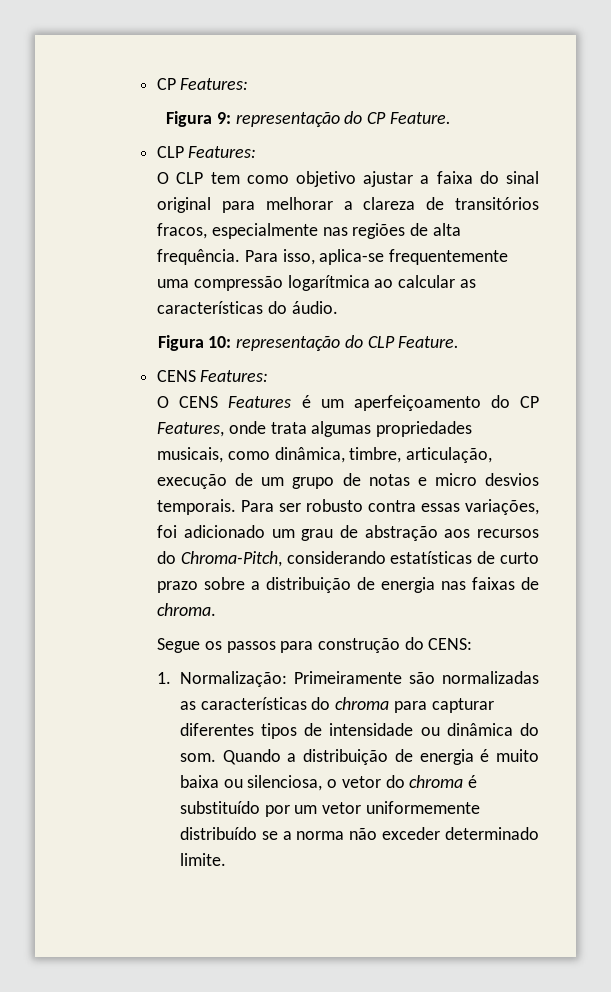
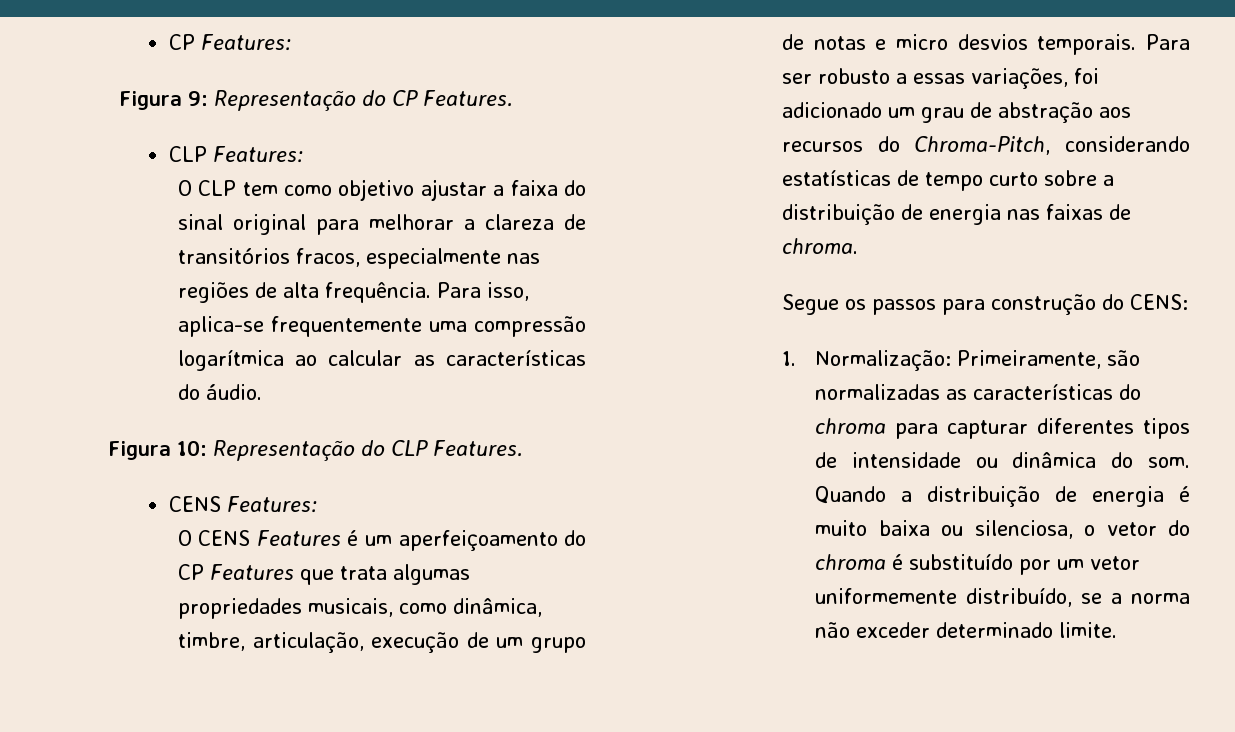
[235,111,451,127] representação do CP Feature. -> [213,90,513,111] Representação do CP Features.
[236,336,341,351] representação -> [213,440,355,461] Representação
[398,336,460,348] Feature. -> [433,440,523,457] Features.
[157,421,266,437] Features, onde -> [209,564,334,585] Features que
[368,500,417,512] contra -> [895,73,907,84] a
[500,552,539,564] [157,581,199,593] curto prazo -> [924,172,1038,191] tempo curto
[293,671,402,684] Primeiramente -> [957,350,1102,369] Primeiramente,
[179,827,257,840] distribuído -> [966,588,1073,607] distribuído,

